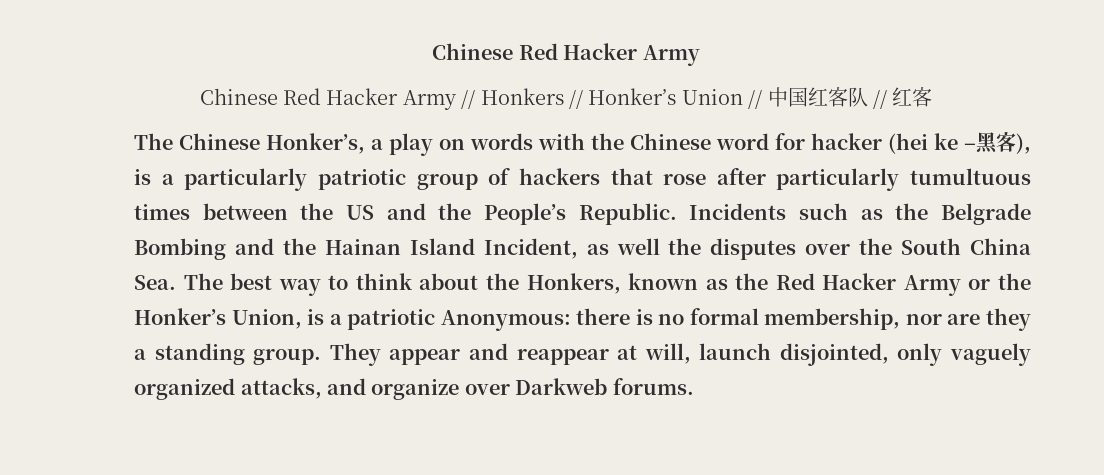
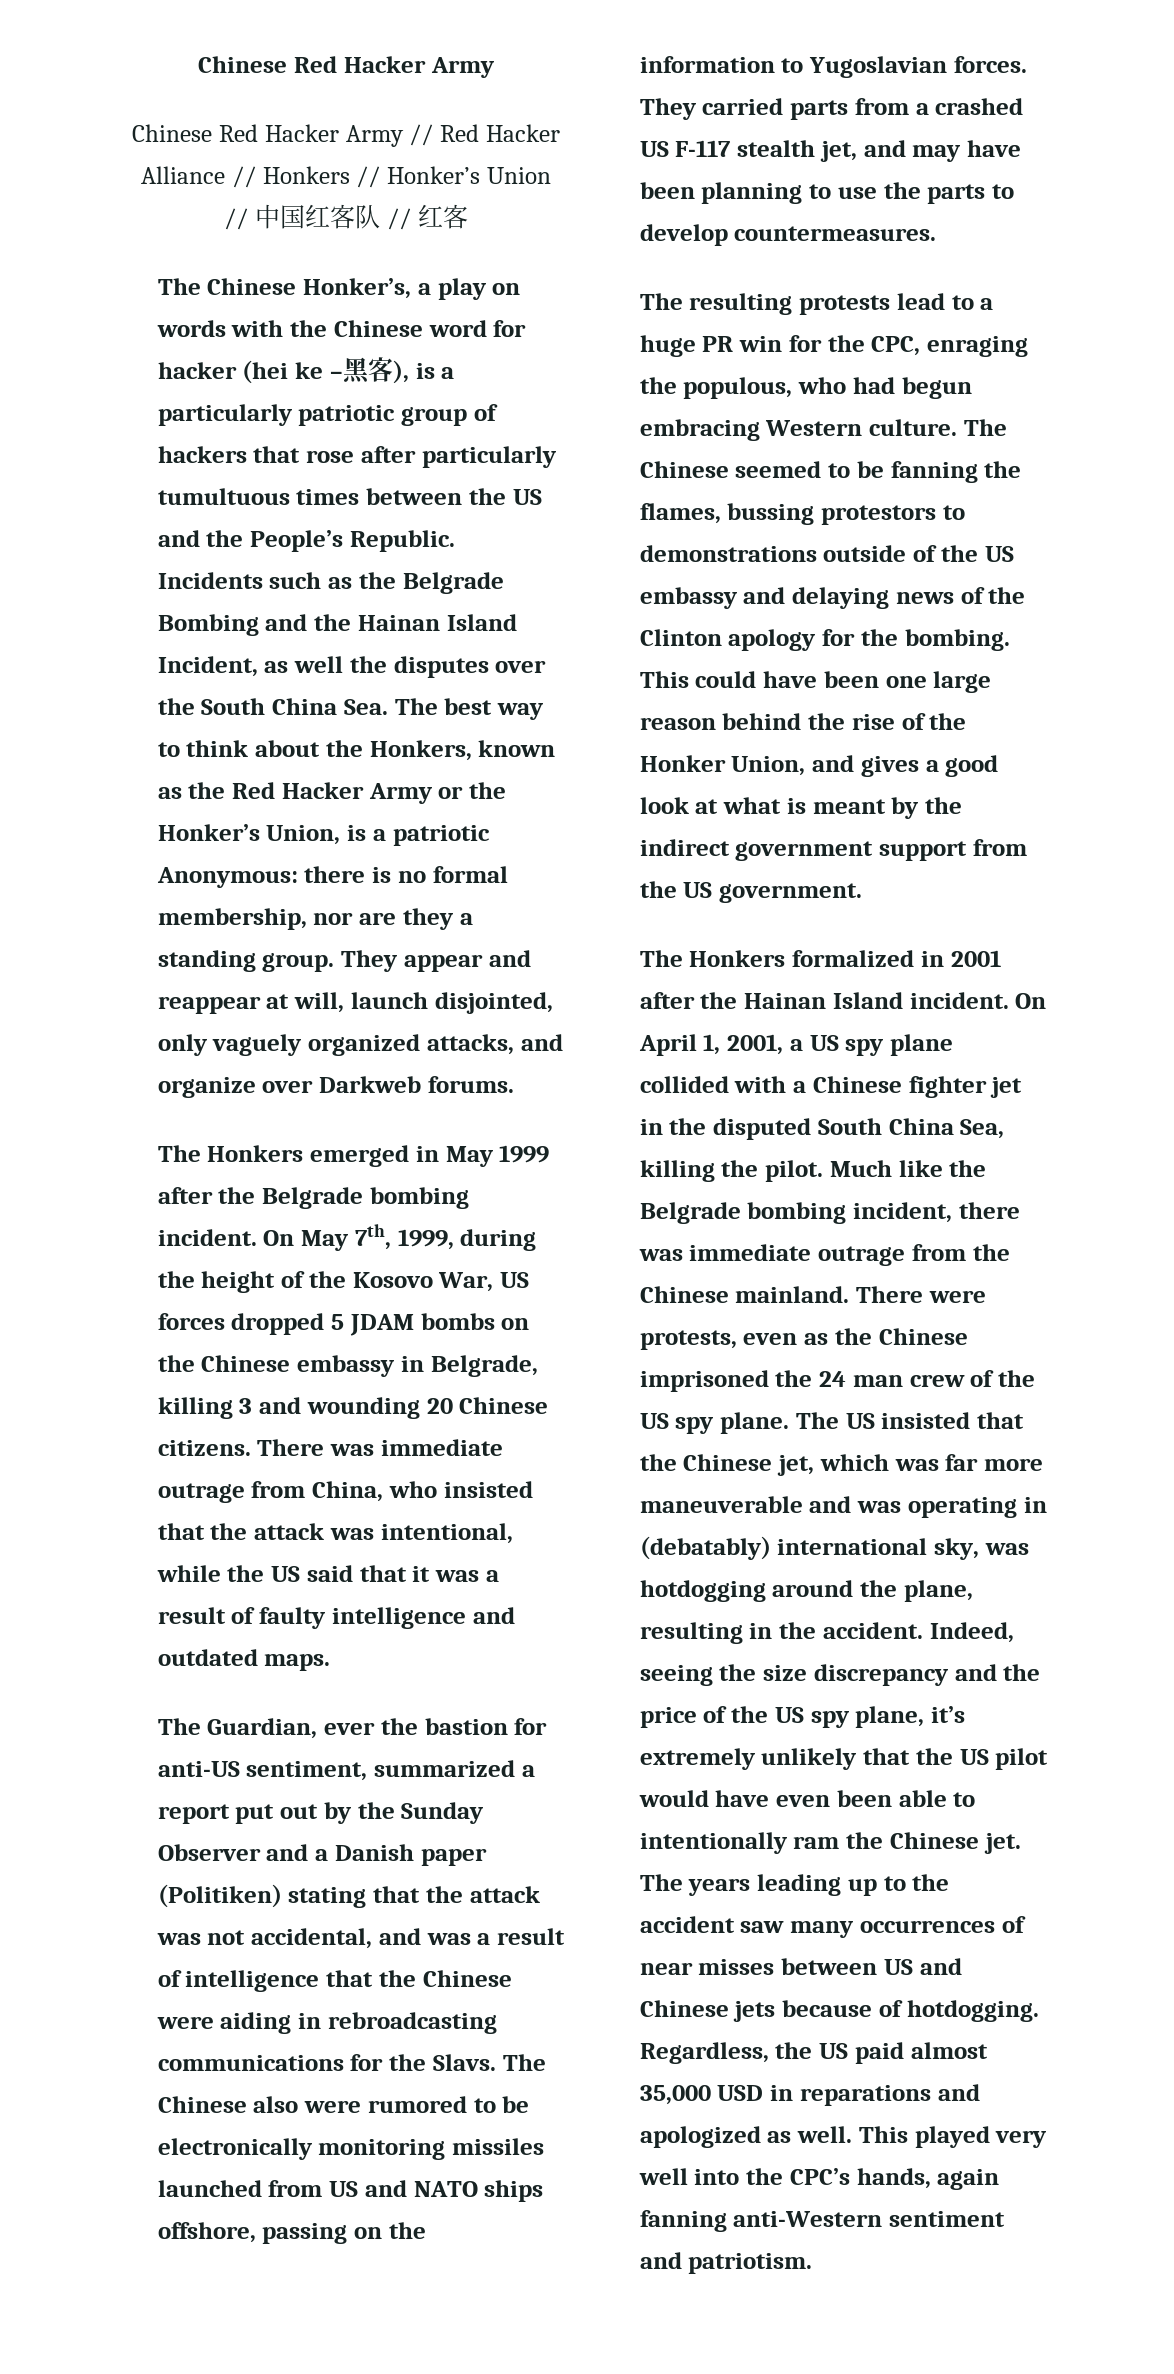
(476, 99) none -> [440,124,560,142] [141,166,256,188] Red Hacker Alliance //
(694, 386) none -> [157,1145,550,1167] [157,1187,469,1209] [157,1224,537,1251] [157,1271,530,1293] [157,1313,530,1336] [157,1355,538,1377] [157,1397,549,1419] [157,1439,503,1456] [157,1481,533,1503] [157,1523,513,1544] [156,1565,499,1582] [157,1607,515,1629] [157,1649,331,1671] [157,1718,548,1739] [157,1760,535,1781] [157,1802,485,1824] [157,1844,487,1866] [157,1884,540,1908] [156,1928,566,1949] [157,1970,512,1992] [156,2012,497,2034] [157,2054,546,2071] [157,2096,530,2113] [157,2138,545,2160] [157,2180,544,2202] [157,2222,426,2244] [639,56,1027,78] [639,98,1024,120] [639,140,1022,162] [639,182,1015,204] [639,224,937,246] [639,293,994,315] [639,335,1029,357] [639,377,972,399] [639,419,1007,441] [639,461,1022,483] [639,503,965,525] [639,545,1014,562] [639,587,1026,609] [639,629,1010,651] [639,671,992,693] [639,713,967,730] [639,755,999,777] [639,797,963,819] [639,839,1027,861] [639,881,863,903] [639,950,1001,967] [639,992,1047,1009] [638,1034,954,1056] [639,1076,1023,1098] [639,1118,1005,1140] [639,1160,987,1182] [639,1202,1020,1224] [638,1244,1010,1266] [639,1286,986,1303] [639,1328,968,1350] [639,1370,1036,1392] [639,1412,1025,1434] [639,1454,1044,1476] [639,1496,1047,1518] [639,1536,1029,1560] [639,1580,973,1602] [639,1622,1014,1644] [639,1664,1041,1686] [639,1706,966,1728] [639,1748,1049,1770] [638,1790,976,1807] [639,1832,1021,1854] [639,1874,950,1896] [639,1916,1026,1938] [639,1958,962,1975] [639,2000,1039,2022] [639,2042,988,2064] [639,2084,980,2106] [639,2126,1048,2148] [638,2168,1000,2190] [639,2210,1006,2232] [639,2252,813,2274] // The Honkers emerged in May 1999 after the Belgrade bombing incident. On May 7th, 1999, during the height of the Kosovo War, US forces dropped 5 JDAM bombs on the Chinese embassy in Belgrade, killing 3 and wounding 20 Chinese citizens. There was immediate outrage from China, who insisted that the attack was intentional, while the US said that it was a result of faulty intelligence and outdated maps. // The Guardian, ever the bastion for anti-US sentiment, summarized a report put out by the Sunday Observer and a Danish paper (Politiken) stating that the attack was not accidental, and was a result of intelligence that the Chinese were aiding in rebroadcasting communications for the Slavs. The Chinese also were rumored to be electronically monitoring missiles launched from US and NATO ships offshore, passing on the information to Yugoslavian forces. They carried parts from a crashed US F-117 stealth jet, and may have been planning to use the parts to develop countermeasures. // The resulting protests lead to a huge PR win for the CPC, enraging the populous, who had begun embracing Western culture. The Chinese seemed to be fanning the flames, bussing protestors to demonstrations outside of the US embassy and delaying news of the Clinton apology for the bombing. This could have been one large reason behind the rise of the Honker Union, and gives a good look at what is meant by the indirect government support from the US government. // The Honkers formalized in 2001 after the Hainan Island incident. On April 1, 2001, a US spy plane collided with a Chinese fighter jet in the disputed South China Sea, killing the pilot. Much like the Belgrade bombing incident, there was immediate outrage from the Chinese mainland. There were protests, even as the Chinese imprisoned the 24 man crew of the US spy plane. The US insisted that the Chinese jet, which was far more maneuverable and was operating in (debatably) international sky, was hotdogging around the plane, resulting in the accident. Indeed, seeing the size discrepancy and the price of the US spy plane, it’s extremely unlikely that the US pilot would have even been able to intentionally ram the Chinese jet. The years leading up to the accident saw many occurrences of near misses between US and Chinese jets because of hotdogging. Regardless, the US paid almost 35,000 USD in reparations and apologized as well. This played very well into the CPC’s hands, again fanning anti-Western sentiment and patriotism.

